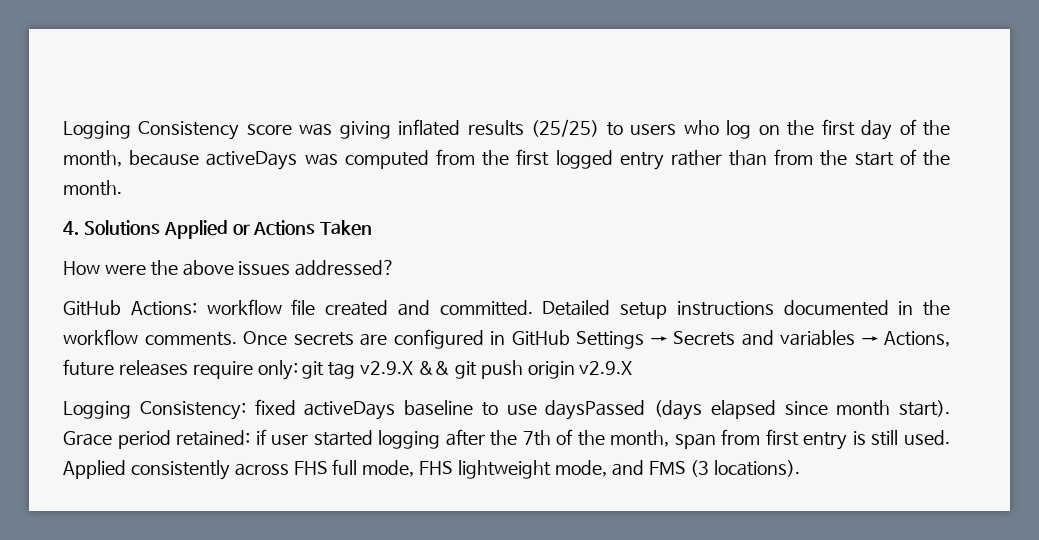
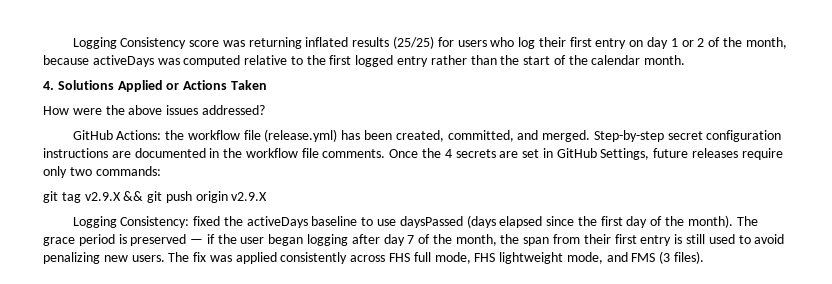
[339,121,391,139] giving -> [248,37,302,49] returning
[606,122,623,136] to -> [437,37,454,47] for
[758,119,893,140] on the first day -> [538,37,705,49] their first entry on day 1 or 2
[435,149,475,165] from -> [244,55,303,65] relative to
[774,149,814,165] from -> (497, 60) none
(950, 158) none -> [591,55,641,65] calendar
[206,299,774,319] workflow file created and committed. Detailed setup instructions -> [165,129,782,142] [43,148,131,158] the workflow file (release.yml) has been created, committed, and merged. Step-by-step secret configuration instructions are
(138, 337) none -> [301,148,319,158] file
(288, 338) none -> [422,148,452,158] the 4
[393,329,484,349] configured -> [522,149,540,158] set
[576,330,950,349] [63,359,298,380] Settings → Secrets and variables → Actions, future releases require only: -> [600,148,783,160] [43,166,161,178] Settings, future releases require only two commands: //
(296, 407) none -> [223,216,243,226] the
[836,400,950,417] [63,429,670,449] month start). Grace period retained: if user started logging after the 7th of the month, -> [577,215,758,228] [43,234,520,246] the first day of the month). The grace period is preserved — if the user began logging after day 7 of the month, the
(761, 437) none -> [583,234,611,244] their
[903,430,950,445] [63,460,126,479] used. Applied -> [708,234,785,244] [43,252,277,264] used to avoid penalizing new users. The fix was applied
[714,460,801,477] locations). -> [674,251,705,264] files).

